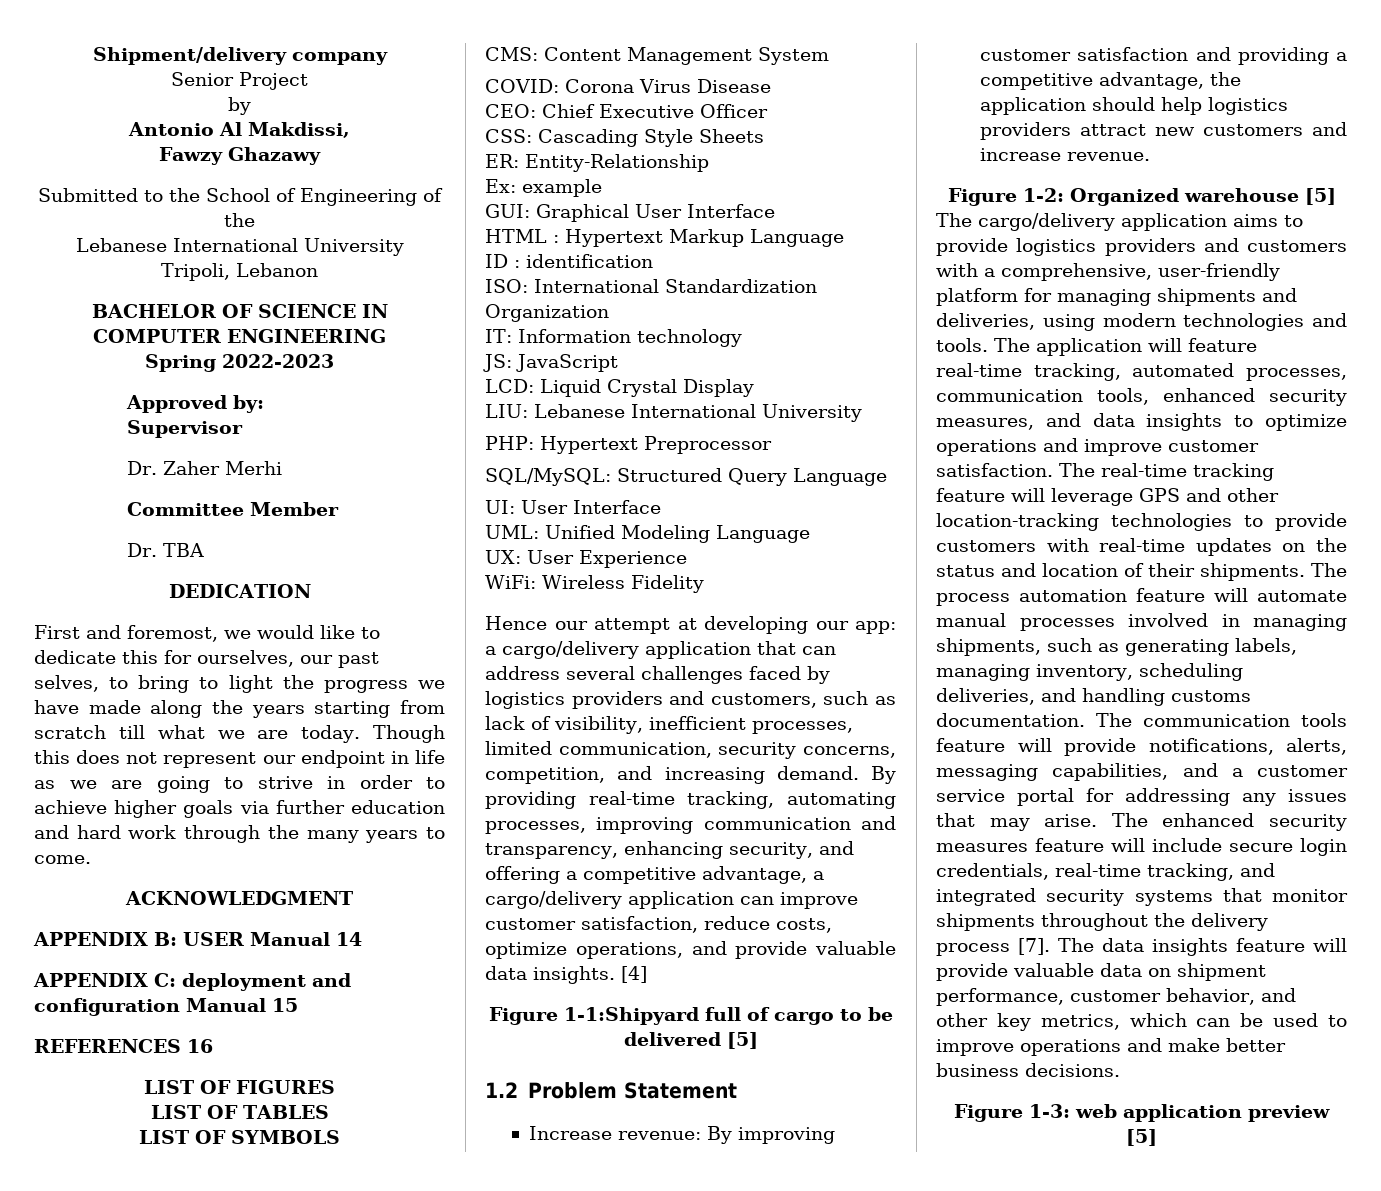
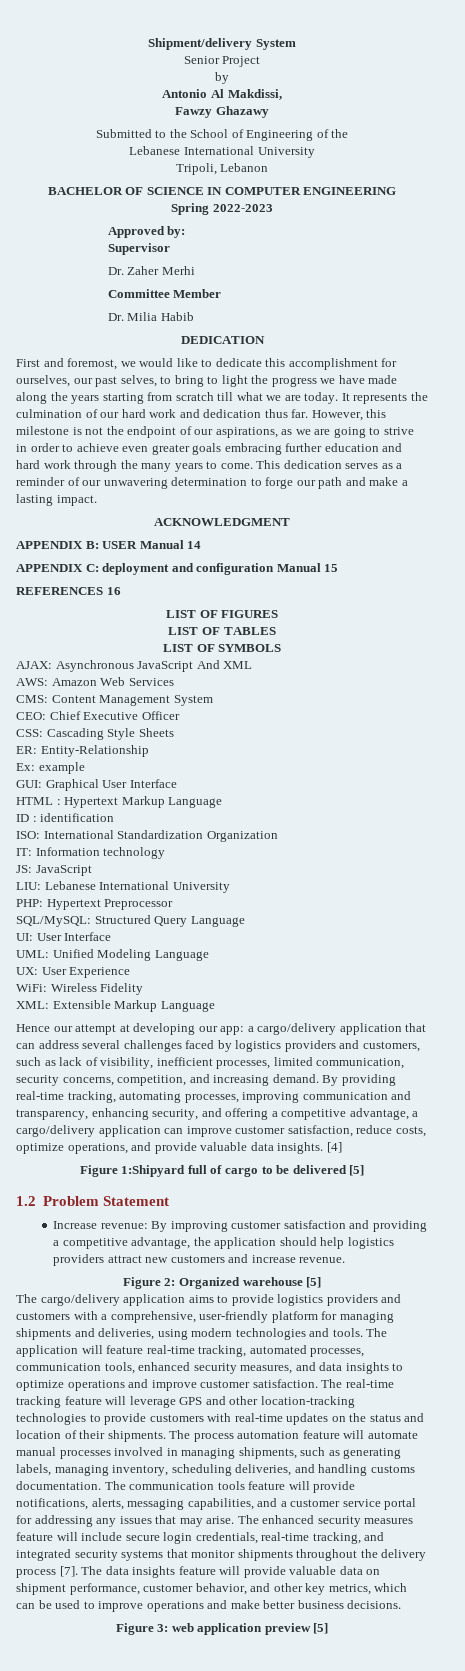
[291,52,388,65] company -> [255,39,296,50] System
[162,543,204,557] TBA -> [127,312,194,321] Milia Habib
(158, 657) none -> [288,358,378,370] accomplishment
[373,725,445,743] [34,750,446,768] Though this does not represent our endpoint in life -> [341,392,428,404] [16,409,387,421] [16,426,278,438] It represents the culmination of our hard work and dedication thus far. However, this milestone is not the endpoint of our aspirations,
[114,800,269,818] higher goals via -> [122,443,282,455] even greater goals embracing
(91, 859) none -> [256,460,403,469] [16,477,408,489] [16,494,97,506] This dedication serves as a reminder of our unwavering determination to forge our path and make a lasting impact.
(340, 1137) none -> [16,660,253,672] [16,677,174,686] // AJAX: Asynchronous JavaScript And XML // AWS: Amazon Web Services
[485,79,771,93] // COVID: Corona Virus Disease -> (213, 700) none
[485,379,754,397] // LCD: Liquid Crystal Display -> (92, 870) none
(704, 584) none -> [16,1000,215,1012] // XML: Extensible Markup Language
[563,1007,699,1025] 1-1:Shipyard -> [121,1165,186,1177] 1:Shipyard
[1022,188,1064,202] 1-2: -> [164,1278,176,1286] 2:
[1029,1104,1070,1118] 1-3: -> [157,1624,169,1632] 3:

